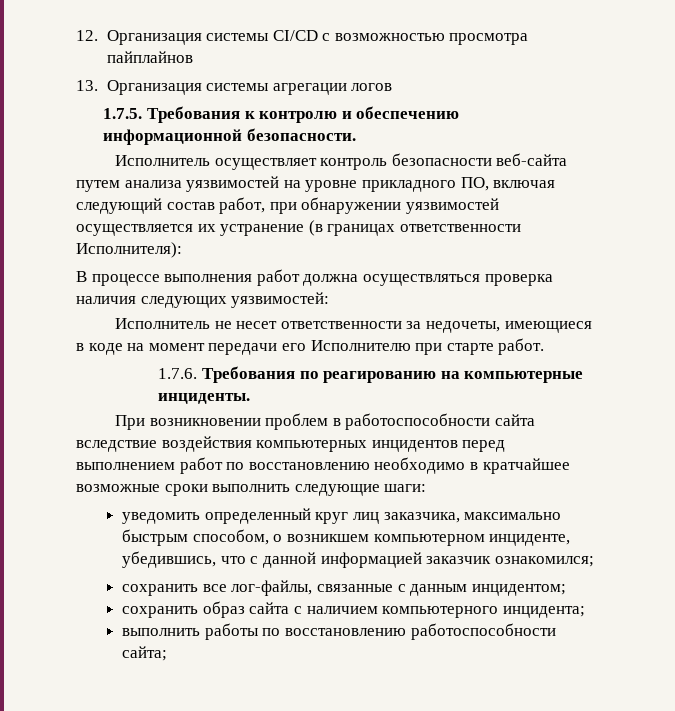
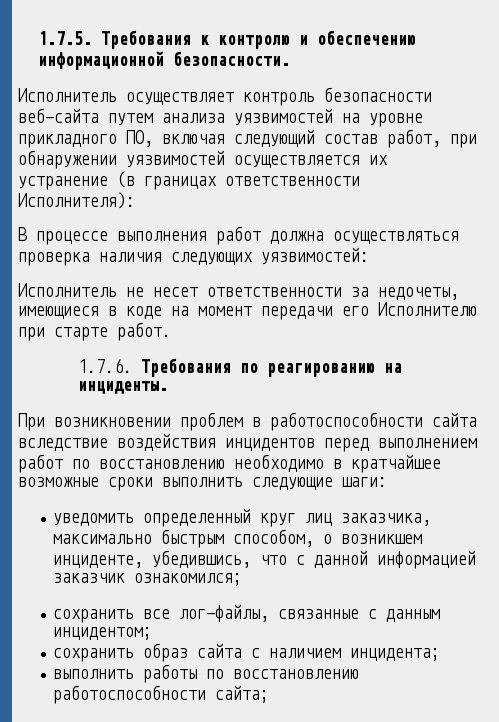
[76,30,529,45] [106,51,193,63] [76,80,393,95] 12. Организация системы CI/CD с возможностью просмотра пайплайнов // 13. Организация системы агрегации логов // -> (37, 38) none
[464,371,584,383] компьютерные -> (402, 368) none
[256,440,368,452] компьютерных -> (216, 442) none
[373,534,485,546] компьютерном -> (423, 539) none
[382,606,499,618] компьютерного -> (342, 653) none

